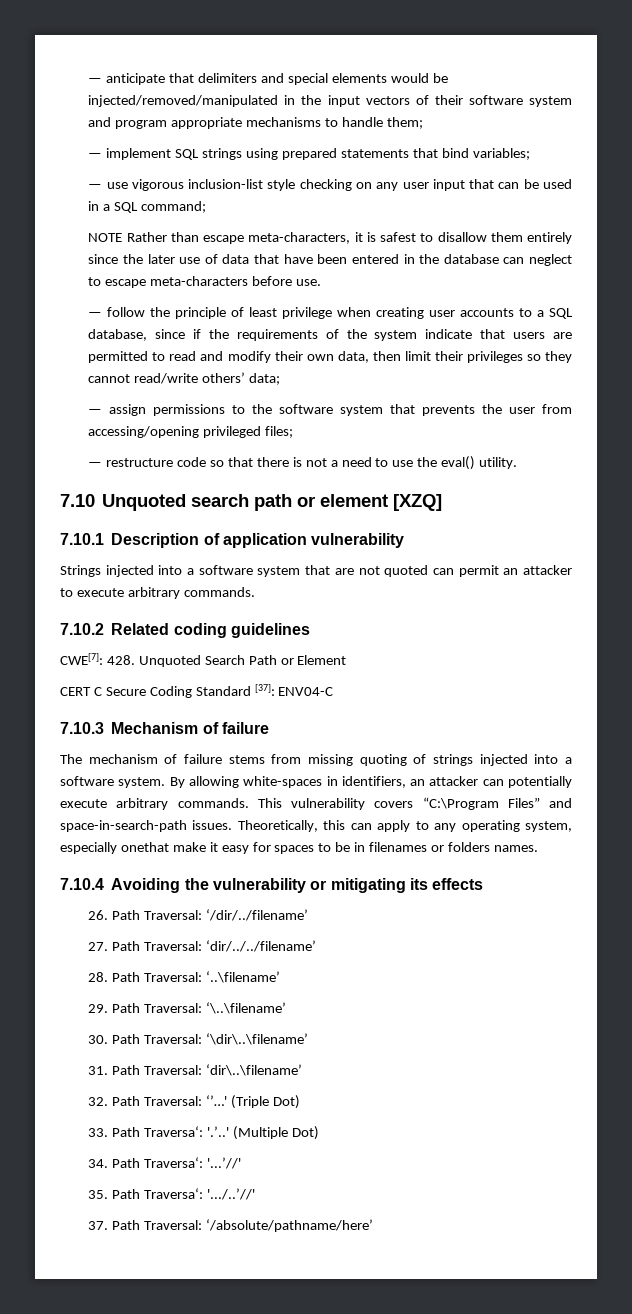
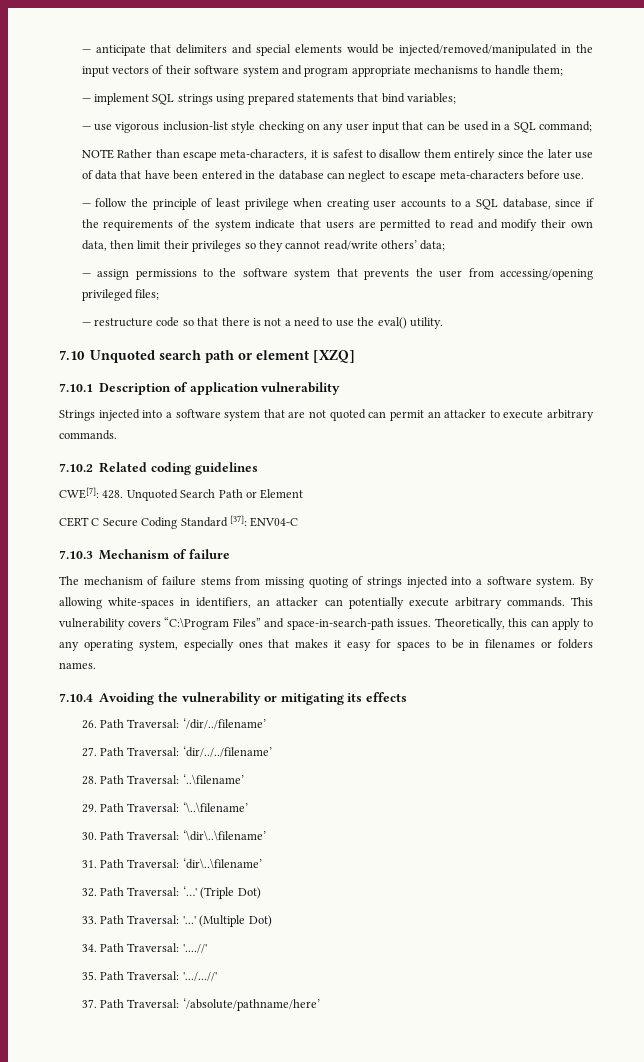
[120,842,206,852] onethat make -> [238,639,329,648] ones that makes
[206,1095,228,1106] ‘’…' -> [182,886,197,896] ‘…'
[144,1126,230,1137] Traversa‘: '.’..' -> [127,915,196,924] Traversal: '...'
[144,1157,242,1169] Traversa‘: '...’//' -> [127,943,207,953] Traversal: '....//'
[144,1188,256,1200] Traversa‘: '.../..’//' -> [127,971,217,981] Traversal: '.../...//'

